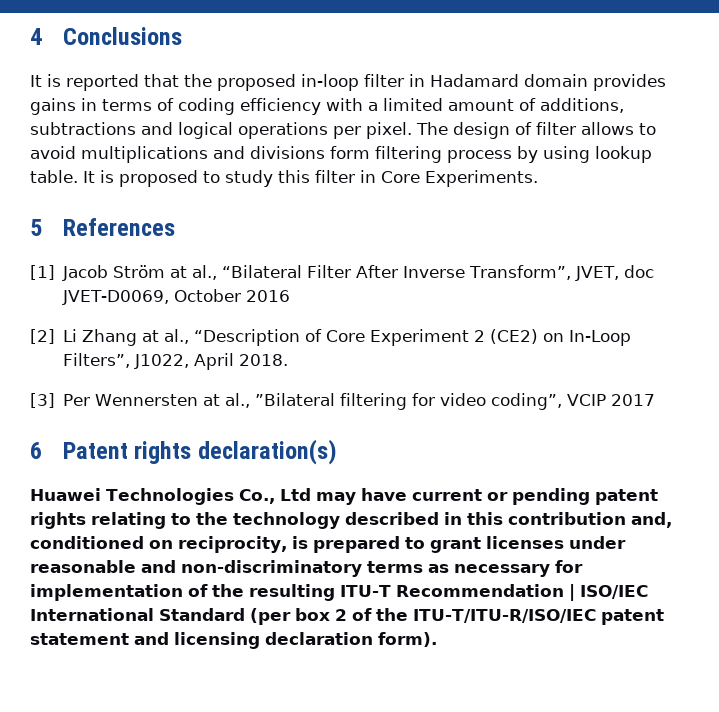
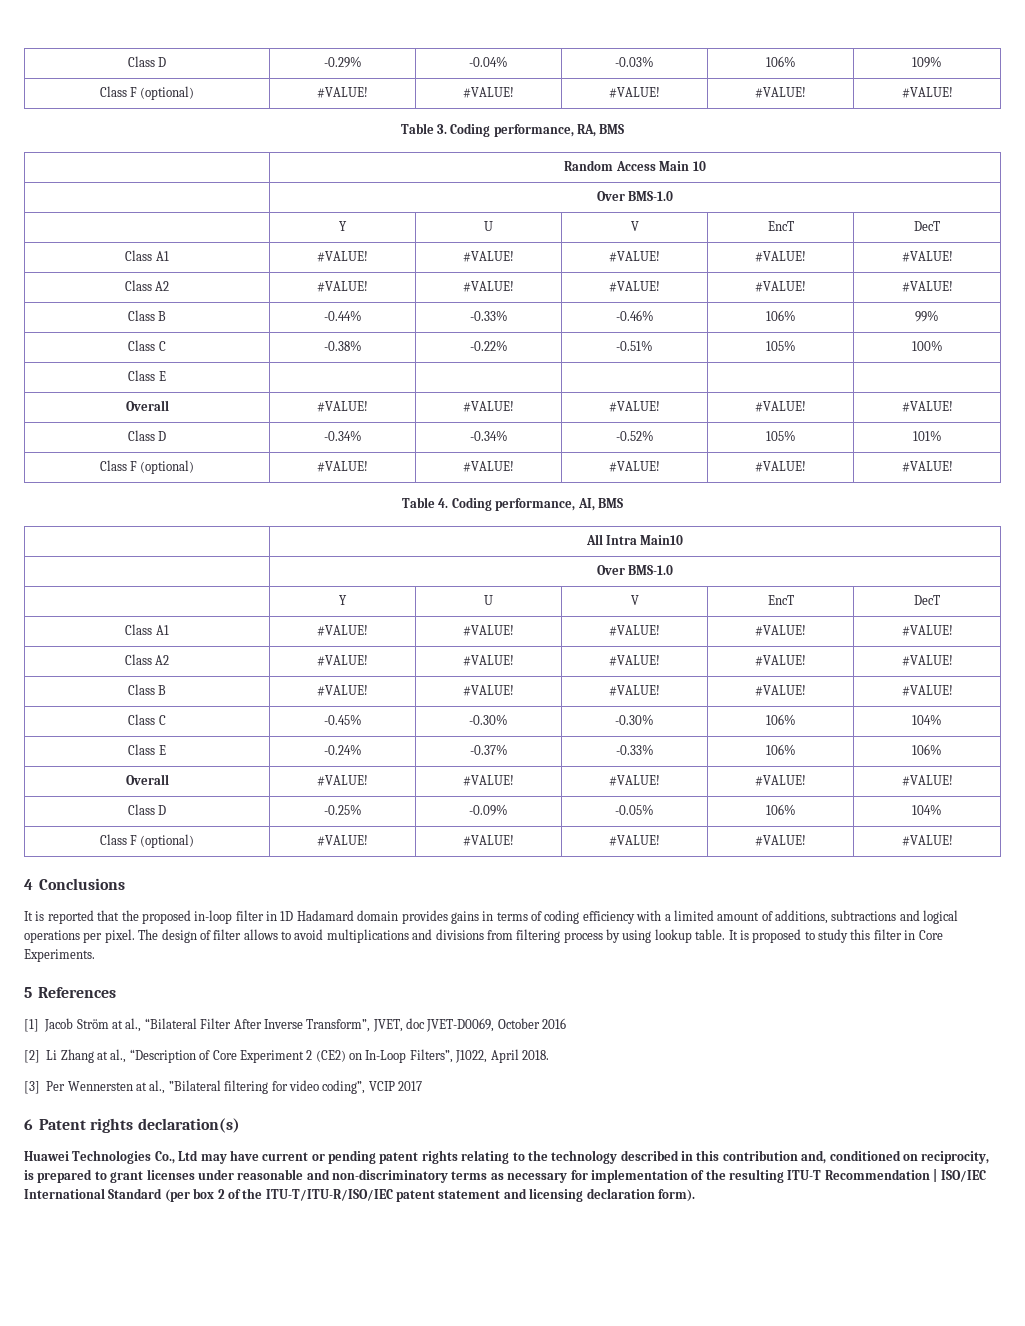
(30, 36) none -> [127,56,167,67] [323,56,362,68] [469,56,509,67] [615,56,654,67] [765,56,796,67] [912,56,942,68] [99,86,195,100] [317,87,369,98] [463,87,514,98] [609,87,660,98] [755,87,806,98] [901,87,953,98] [400,123,625,137] [564,160,706,171] [596,191,674,201] [339,221,348,231] [484,221,494,231] [630,221,639,231] [767,221,794,231] [914,221,940,231] [125,250,169,261] [317,251,369,262] [463,251,514,262] [609,251,660,262] [755,251,806,262] [901,251,953,262] [124,280,170,291] [317,281,369,292] [463,281,514,292] [609,281,660,292] [755,281,806,292] [901,281,953,292] [127,310,167,321] [323,310,362,321] [469,310,508,321] [615,310,654,321] [765,310,796,321] [915,310,939,322] [128,340,166,351] [323,340,362,351] [469,340,508,351] [616,340,653,351] [765,340,796,351] [911,340,943,351] [128,370,166,381] [125,400,169,411] [317,401,369,412] [463,401,514,412] [609,401,660,412] [755,401,806,412] [901,401,953,412] [127,430,167,441] [323,430,362,441] [469,430,508,441] [615,430,654,441] [765,430,796,441] [912,430,942,441] [99,460,195,474] [317,461,369,472] [463,461,514,472] [609,461,660,472] [755,461,806,472] [901,461,953,472] [402,497,623,511] [585,534,684,545] [596,565,674,575] [339,595,348,605] [484,595,494,605] [630,595,639,605] [767,595,794,605] [914,595,940,605] [125,624,169,635] [317,625,369,636] [463,625,514,636] [609,625,660,636] [755,625,806,636] [901,625,953,636] [124,654,170,665] [317,655,369,666] [463,655,514,666] [609,655,660,666] [755,655,806,666] [901,655,953,666] [127,684,167,695] [317,685,369,696] [463,685,514,696] [609,685,660,696] [755,685,806,696] [901,685,953,696] [128,714,166,725] [323,714,362,725] [469,714,509,725] [615,714,654,725] [765,714,796,725] [912,714,942,725] [128,744,166,755] [323,744,362,755] [469,744,508,755] [615,744,654,755] [765,744,796,755] [912,744,942,755] [125,774,169,785] [317,775,369,786] [463,775,514,786] [609,775,660,786] [755,775,806,786] [901,775,953,786] [127,804,167,815] [323,804,362,815] [469,804,509,816] [615,804,654,815] [765,804,796,815] [912,804,942,815] [99,834,195,848] [317,835,369,846] [463,835,514,846] [609,835,660,846] [755,835,806,846] [901,835,953,846] Class D | -0.29% | -0.04% | -0.03% | 106% | 109% // Class F (optional) | #VALUE! | #VALUE! | #VALUE! | #VALUE! | #VALUE! // Table 3. Coding performance, RA, BMS // | Random Access Main 10 // | Over BMS-1.0 // | Y | U | V | EncT | DecT // Class A1 | #VALUE! | #VALUE! | #VALUE! | #VALUE! | #VALUE! // Class A2 | #VALUE! | #VALUE! | #VALUE! | #VALUE! | #VALUE! // Class B | -0.44% | -0.33% | -0.46% | 106% | 99% // Class C | -0.38% | -0.22% | -0.51% | 105% | 100% // Class E | | | | | // Overall | #VALUE! | #VALUE! | #VALUE! | #VALUE! | #VALUE! // Class D | -0.34% | -0.34% | -0.52% | 105% | 101% // Class F (optional) | #VALUE! | #VALUE! | #VALUE! | #VALUE! | #VALUE! // Table 4. Coding performance, AI, BMS // | All Intra Main10 // | Over BMS-1.0 // | Y | U | V | EncT | DecT // Class A1 | #VALUE! | #VALUE! | #VALUE! | #VALUE! | #VALUE! // Class A2 | #VALUE! | #VALUE! | #VALUE! | #VALUE! | #VALUE! // Class B | #VALUE! | #VALUE! | #VALUE! | #VALUE! | #VALUE! // Class C | -0.45% | -0.30% | -0.30% | 106% | 104% // Class E | -0.24% | -0.37% | -0.33% | 106% | 106% // Overall | #VALUE! | #VALUE! | #VALUE! | #VALUE! | #VALUE! // Class D | -0.25% | -0.09% | -0.05% | 106% | 104% // Class F (optional) | #VALUE! | #VALUE! | #VALUE! | #VALUE! | #VALUE! //
(425, 80) none -> [280,911,294,921] 1D
[330,146,370,159] form -> [486,930,513,940] from

